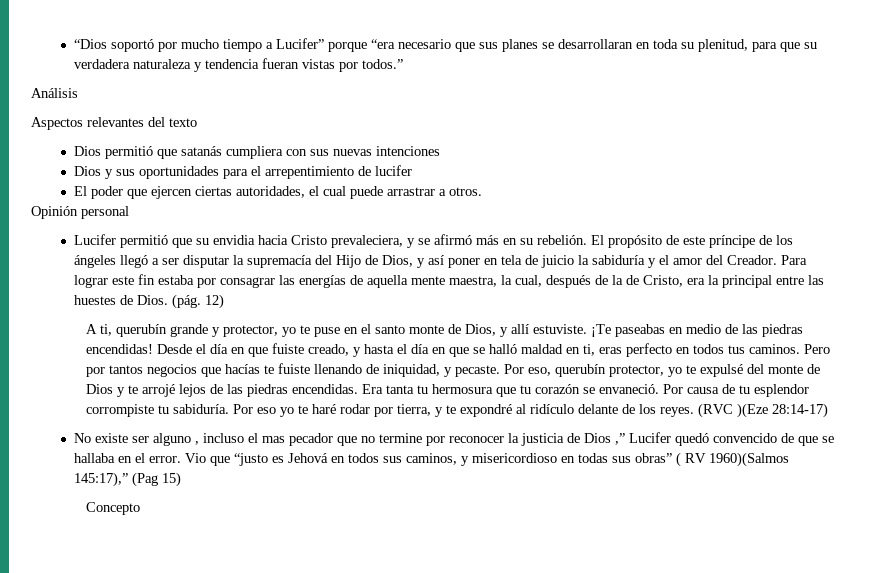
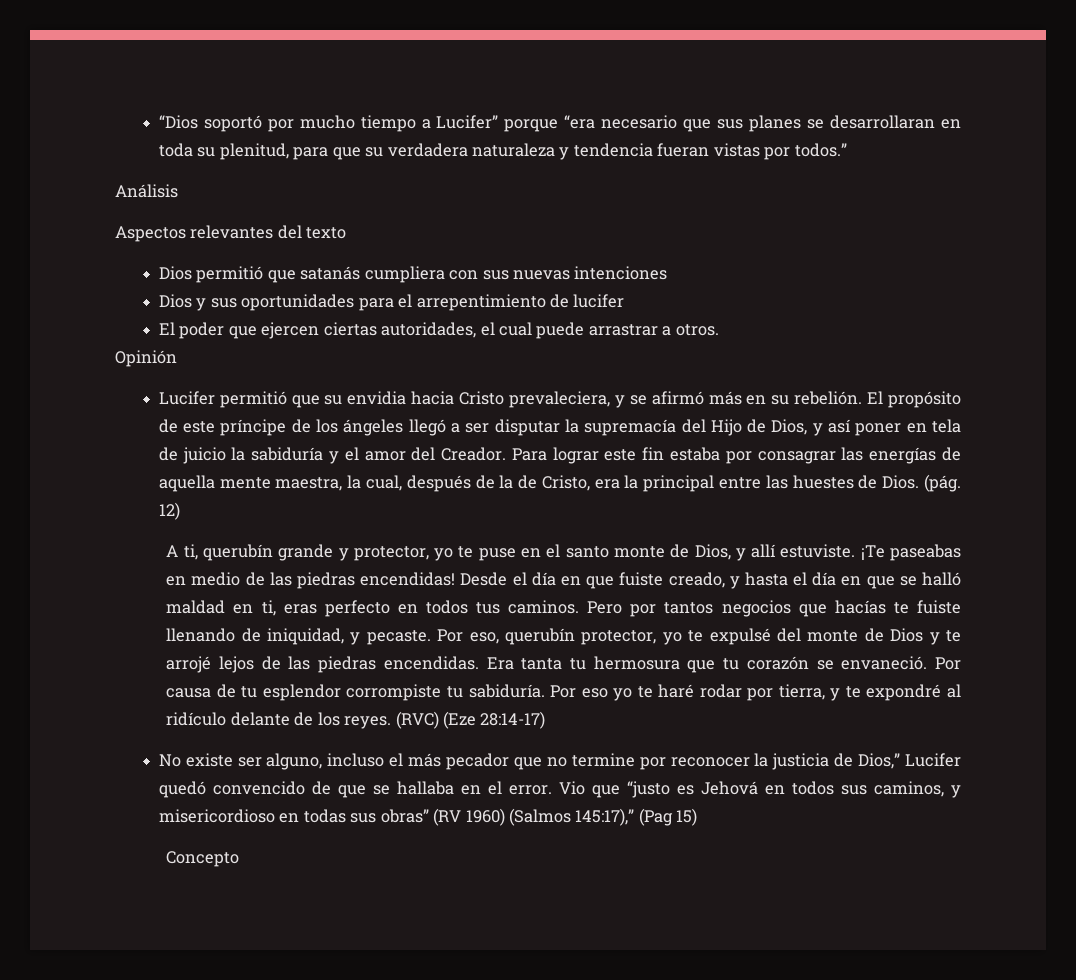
[81,206,129,219] personal -> (177, 358) none
[697,403,768,418] (RVC )(Eze -> [395,711,477,729] (RVC) (Eze
[153,433,200,446] alguno , -> [266,753,323,770] alguno,
[262,436,286,443] mas -> [408,753,442,767] más
[584,433,626,445] Dios ,” -> [858,753,901,769] Dios,”
[676,452,790,467] ( RV 1960)(Salmos -> [433,808,571,826] (RV 1960) (Salmos

